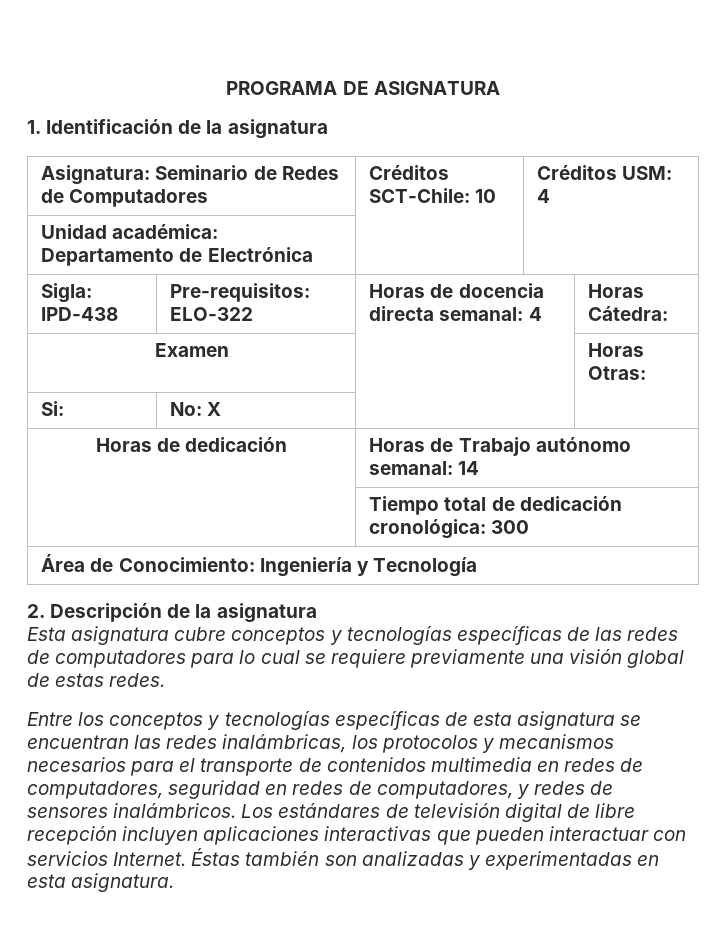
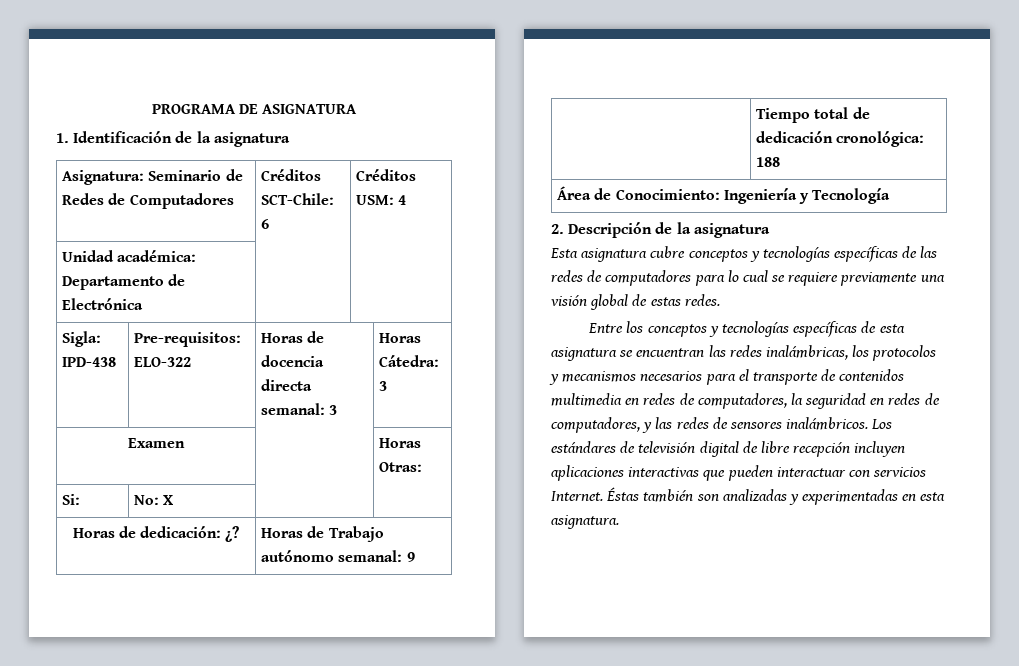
[475,189,497,203] 10 -> [261,219,270,229] 6
[528,307,542,321] 4 -> [329,405,338,415] 3
(669, 313) none -> [379,381,388,391] 3
[185,437,288,452] dedicación -> [140,526,240,542] dedicación: ¿?
[458,461,480,475] 14 -> [406,552,415,562] 9
[491,520,530,534] 300 -> [756,157,781,167] 188
(163, 790) none -> [790,393,803,405] la
(530, 791) none -> [655,417,673,429] las

